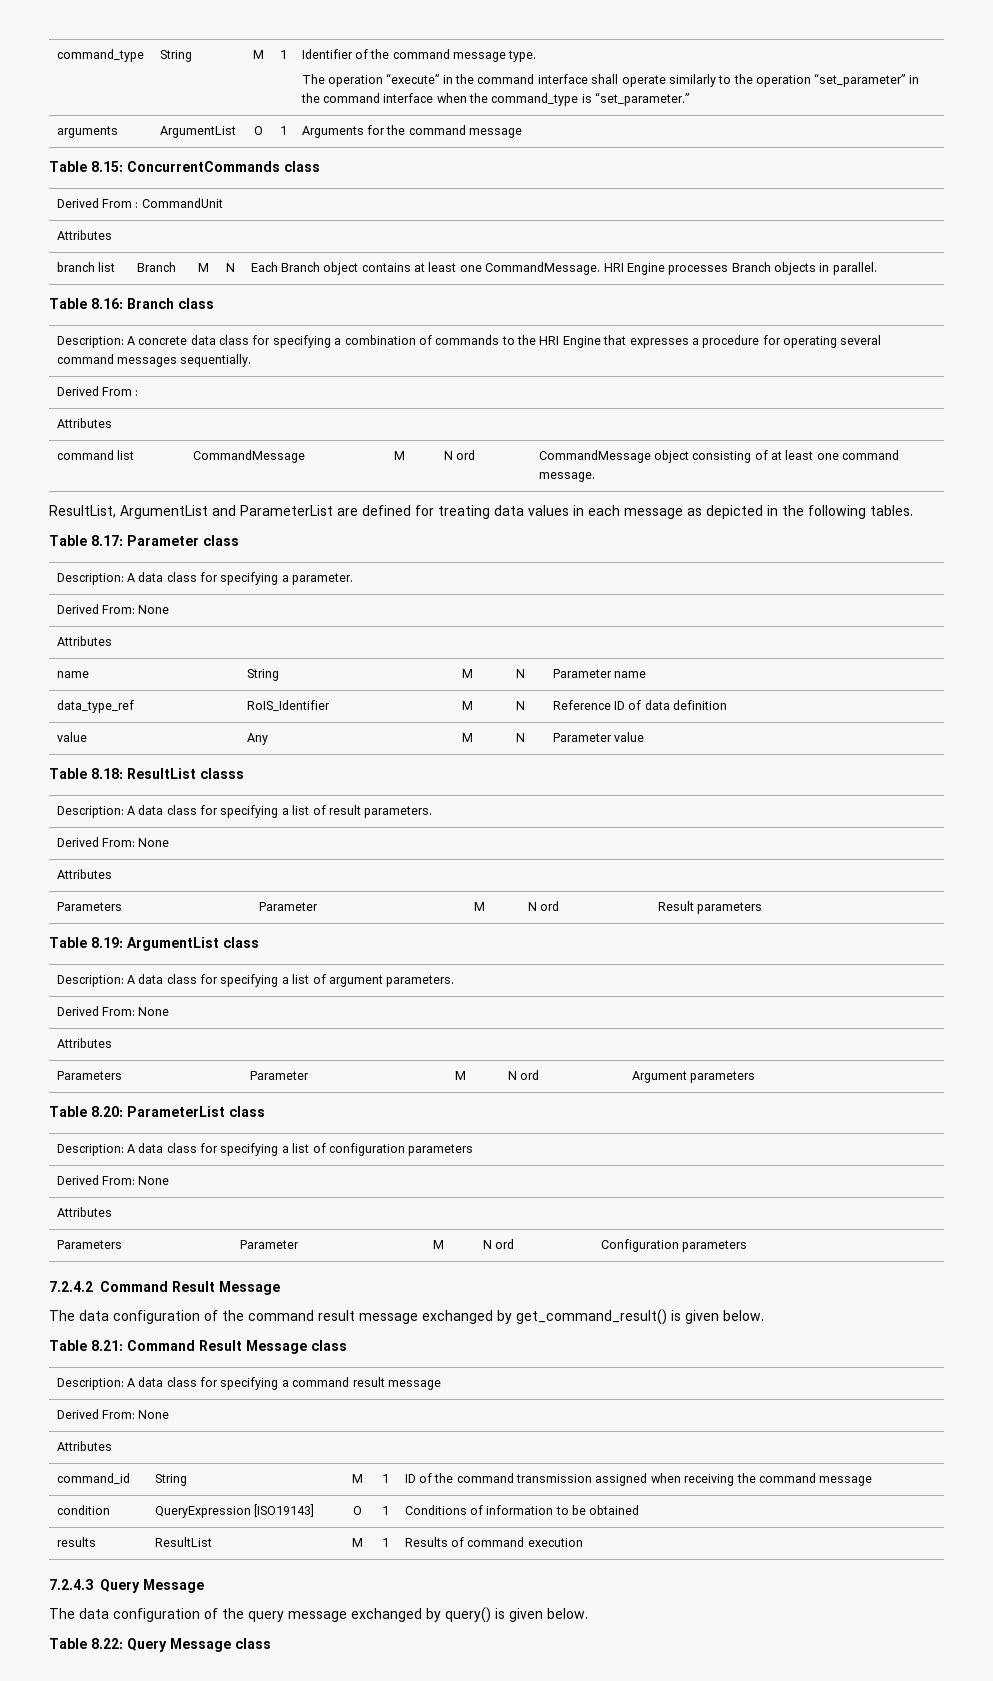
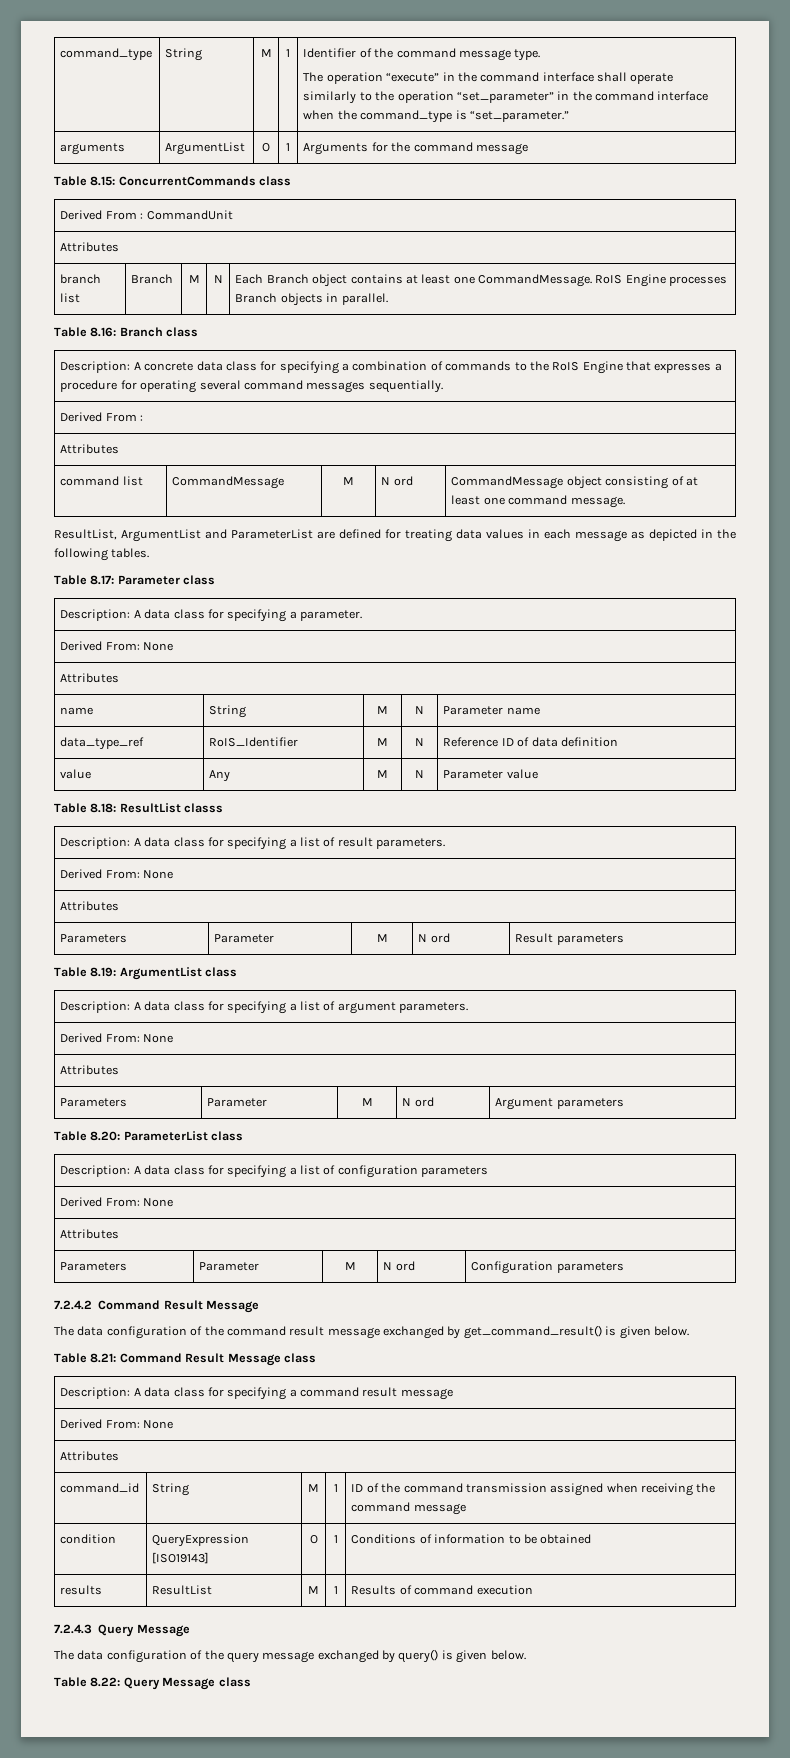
[603,263,624,272] HRI -> [595,275,623,284] RoIS
[539,336,560,345] HRI -> [552,362,580,371] RoIS

